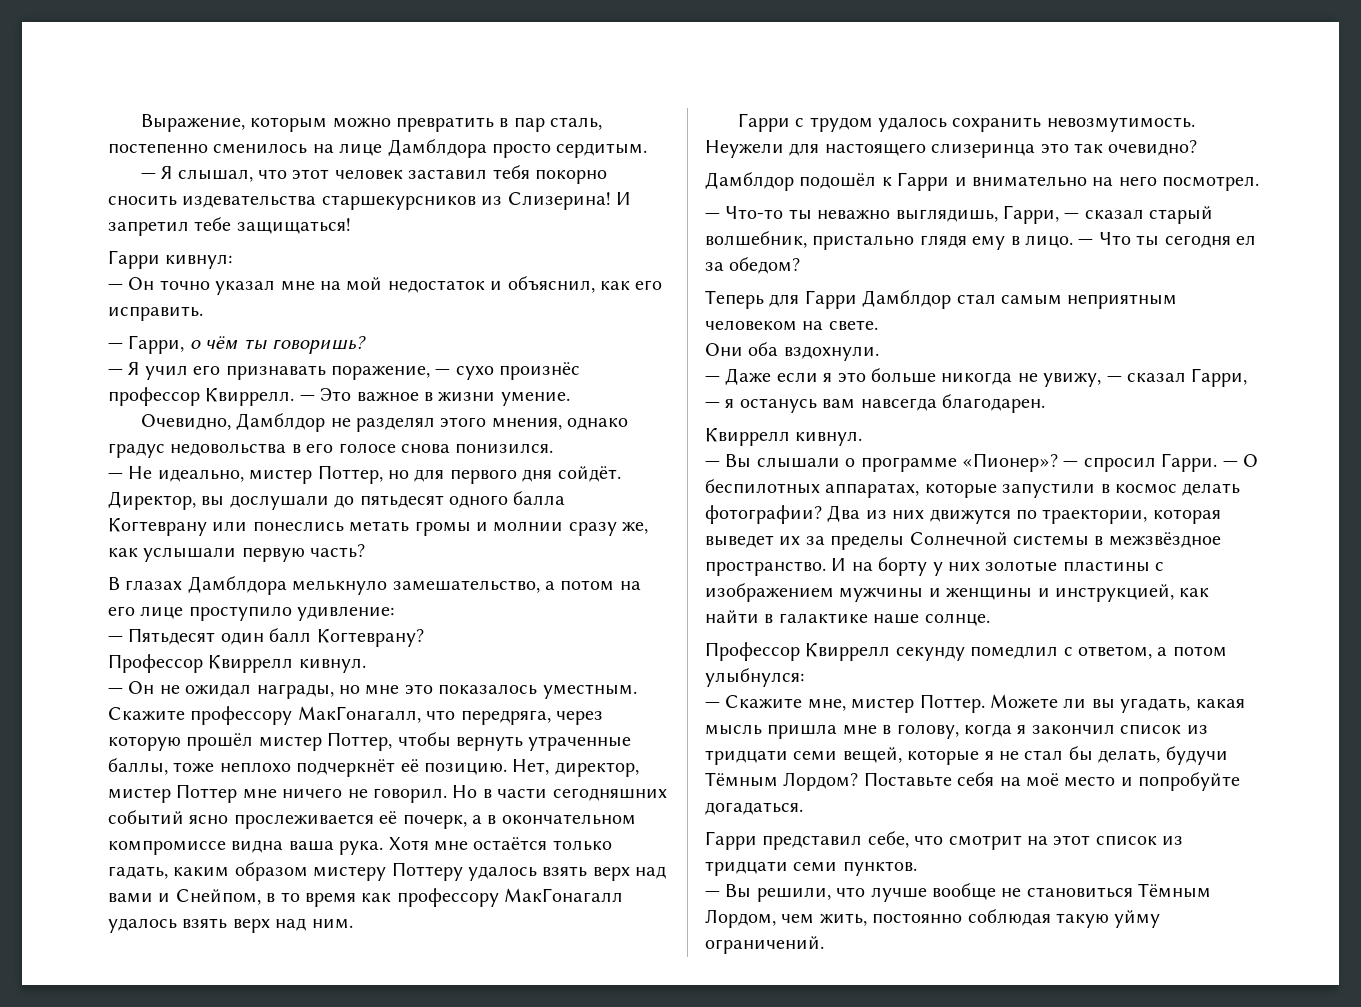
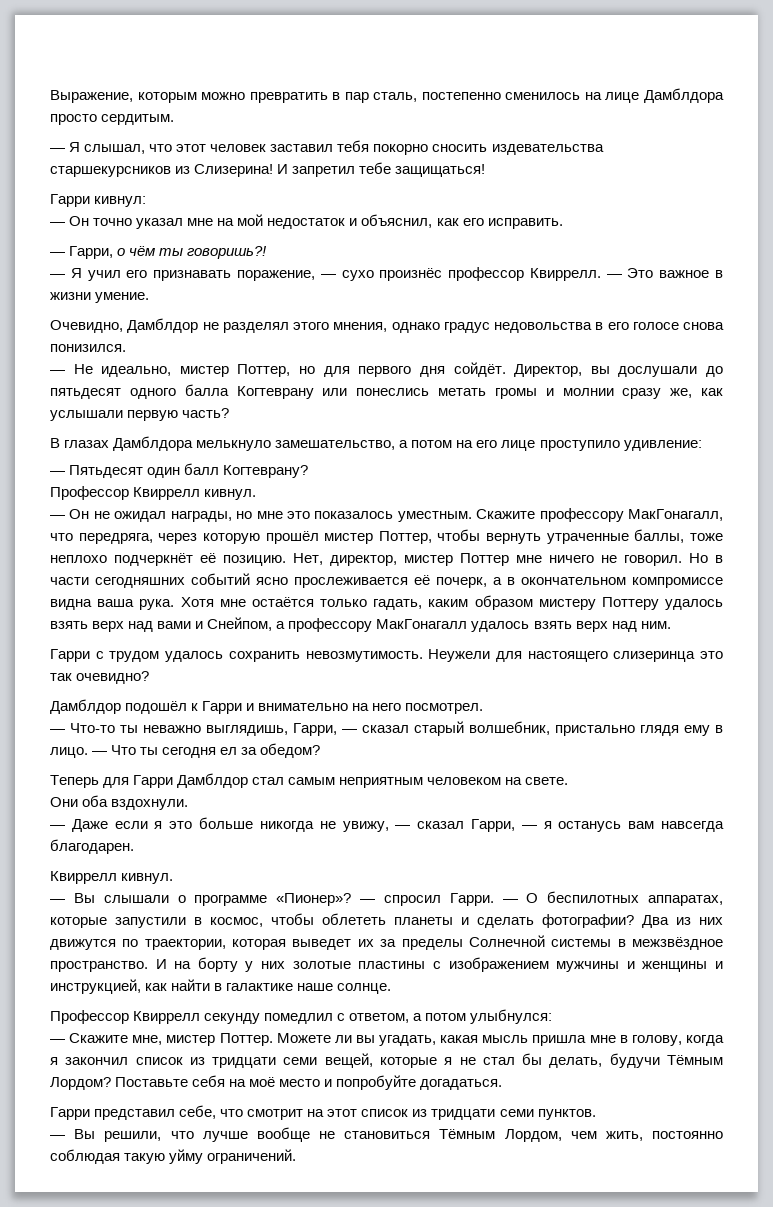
[272,336,366,354] говоришь? -> [187,246,268,259] говоришь?!
[266,892,392,907] в то время как -> [276,621,286,629] а
[1115,483,1241,496] космос делать -> [210,913,534,928] космос, чтобы облететь планеты и сделать

